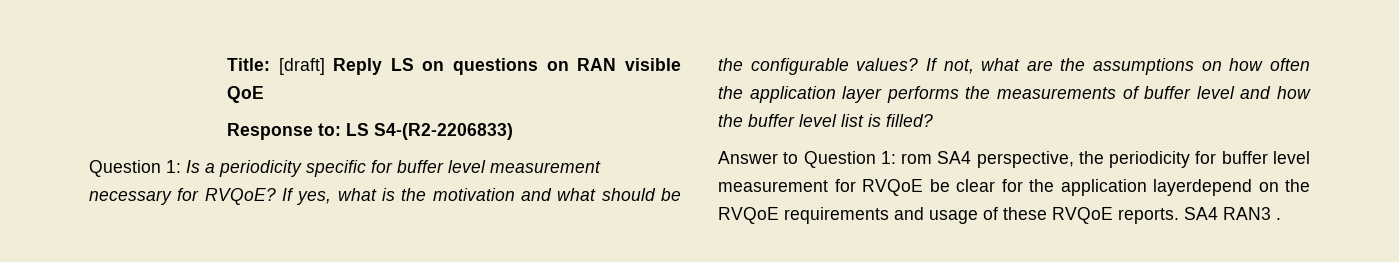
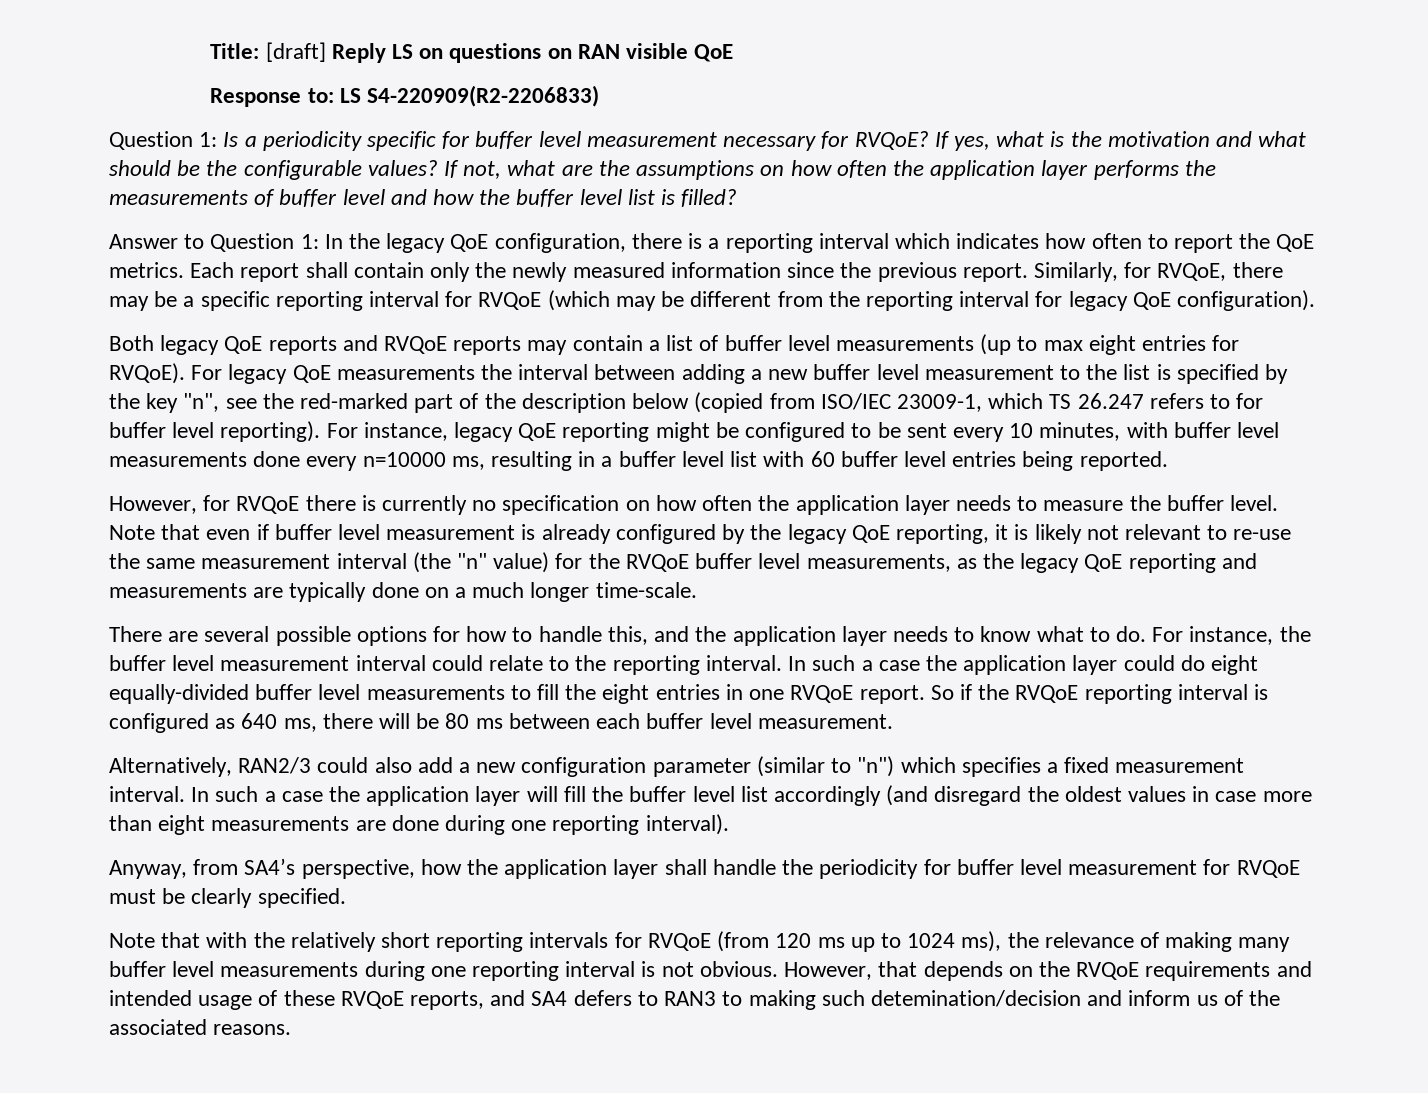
[373,123,513,140] S4-(R2-2206833) -> [366,85,599,107] S4-220909(R2-2206833)
[901,151,1074,168] rom SA4 perspective, -> [324,233,1315,253] [109,262,1283,282] [109,290,1315,311] [109,334,1240,355] [109,363,1288,384] [109,392,1264,413] [109,421,1279,442] [109,451,1168,471] [109,495,1278,515] [109,524,1292,544] [109,552,1257,573] [109,582,697,602] [109,626,1311,646] [109,655,1258,675] [109,684,1268,704] [109,713,893,733] [109,756,1245,777] [109,785,1312,806] [109,814,729,835] [109,858,776,879] In the legacy QoE configuration, there is a reporting interval which indicates how often to report the QoE metrics. Each report shall contain only the newly measured information since the previous report. Similarly, for RVQoE, there may be a specific reporting interval for RVQoE (which may be different from the reporting interval for legacy QoE configuration). // Both legacy QoE reports and RVQoE reports may contain a list of buffer level measurements (up to max eight entries for RVQoE). For legacy QoE measurements the interval between adding a new buffer level measurement to the list is specified by the key "n", see the red-marked part of the description below (copied from ISO/IEC 23009-1, which TS 26.247 refers to for buffer level reporting). For instance, legacy QoE reporting might be configured to be sent every 10 minutes, with buffer level measurements done every n=10000 ms, resulting in a buffer level list with 60 buffer level entries being reported. // However, for RVQoE there is currently no specification on how often the application layer needs to measure the buffer level. Note that even if buffer level measurement is already configured by the legacy QoE reporting, it is likely not relevant to re-use the same measurement interval (the "n" value) for the RVQoE buffer level measurements, as the legacy QoE reporting and measurements are typically done on a much longer time-scale. // There are several possible options for how to handle this, and the application layer needs to know what to do. For instance, the buffer level measurement interval could relate to the reporting interval. In such a case the application layer could do eight equally-divided buffer level measurements to fill the eight entries in one RVQoE report. So if the RVQoE reporting interval is configured as 640 ms, there will be 80 ms between each buffer level measurement. // Alternatively, RAN2/3 could also add a new configuration parameter (similar to "n") which specifies a fixed measurement interval. In such a case the application layer will fill the buffer level list accordingly (and disregard the oldest values in case more than eight measurements are done during one reporting interval). // Anyway, from SA4’s perspective, how the application layer shall handle
[929,179,1252,196] be clear for the application layerdepend -> [109,888,346,908] [109,931,1291,952] [109,961,1003,981] must be clearly specified. // Note that with the relatively short reporting intervals for RVQoE (from 120 ms up to 1024 ms), the relevance of making many buffer level measurements during one reporting interval is not obvious. However, that depends
(924, 213) none -> [109,990,192,1006] intended
[1118,207,1281,224] reports. SA4 RAN3 . -> [410,990,1280,1010] [109,1019,292,1035] reports, and SA4 defers to RAN3 to making such detemination/decision and inform us of the associated reasons.

